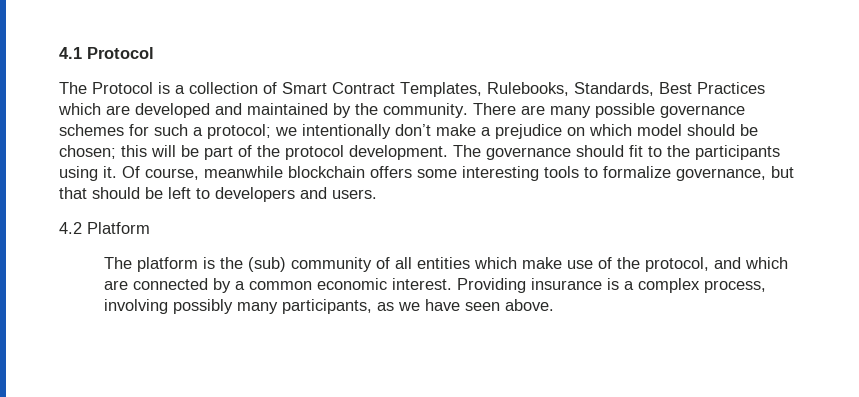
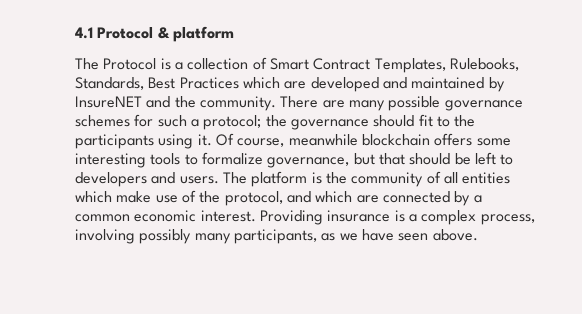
(154, 53) none -> [157,26,234,42] & platform
(351, 110) none -> [75,96,171,108] InsureNET and
[275,124,758,139] [59,145,481,160] we intentionally don’t make a prejudice on which model should be chosen; this will be part of the protocol development. The -> [265,115,287,127] the
[59,222,150,234] // 4.2 Platform // -> (219, 180) none
[248,257,287,272] (sub) -> (347, 178) none

